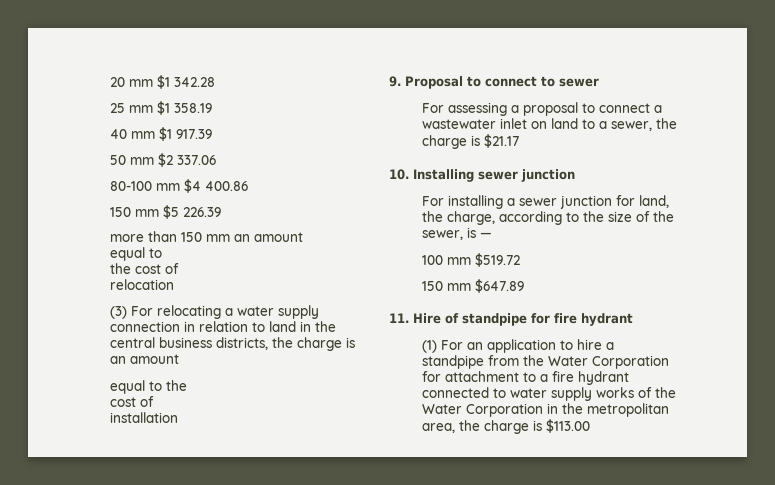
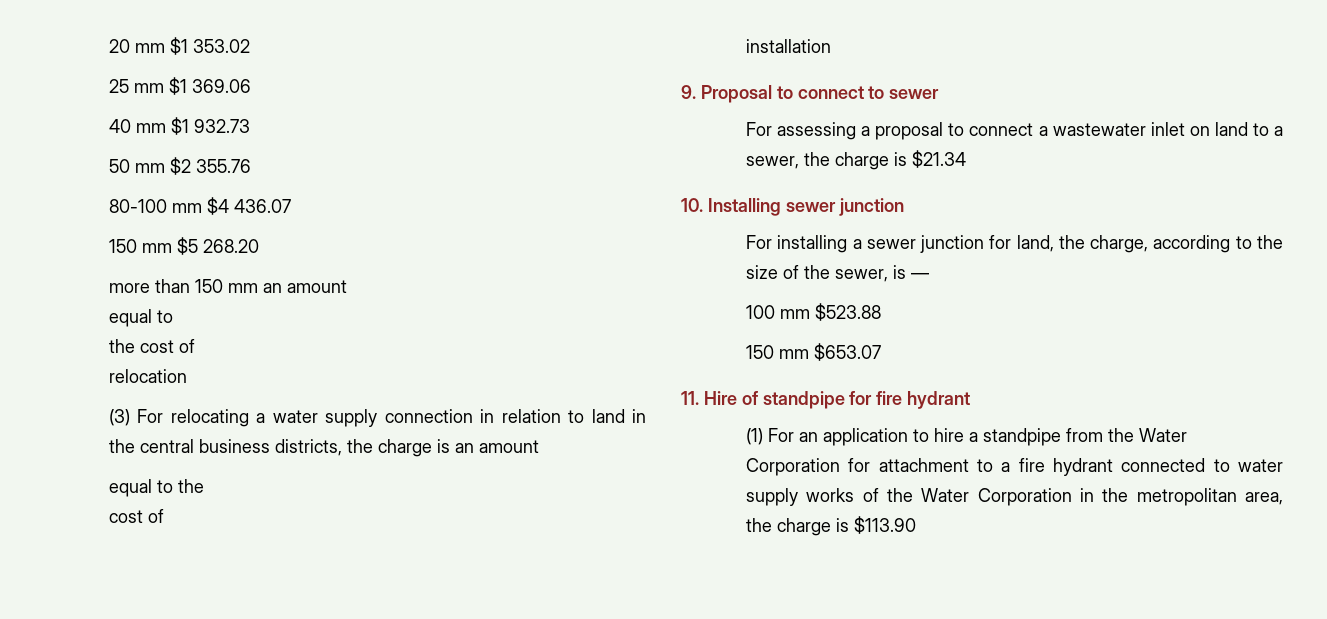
[173,77,215,87] 342.28 -> [192,39,250,53] 353.02
[173,103,212,113] 358.19 -> [191,79,251,93] 369.06
[175,129,212,139] 917.39 -> [193,119,250,133] 932.73
[176,155,216,165] 337.06 -> [195,159,251,173] 355.76
[204,181,248,191] 400.86 -> [233,199,291,213] 436.07
[182,207,221,217] 226.39 -> [202,239,259,253] 268.20
[483,134,519,148] $21.17 -> [911,150,966,168] $21.34
[474,253,520,267] [421,279,524,293] $519.72 // 150 mm $647.89 -> [814,303,881,321] [745,343,881,361] $523.88 // 150 mm $653.07
[545,419,590,433] $113.00 -> [853,516,916,534] $113.90

